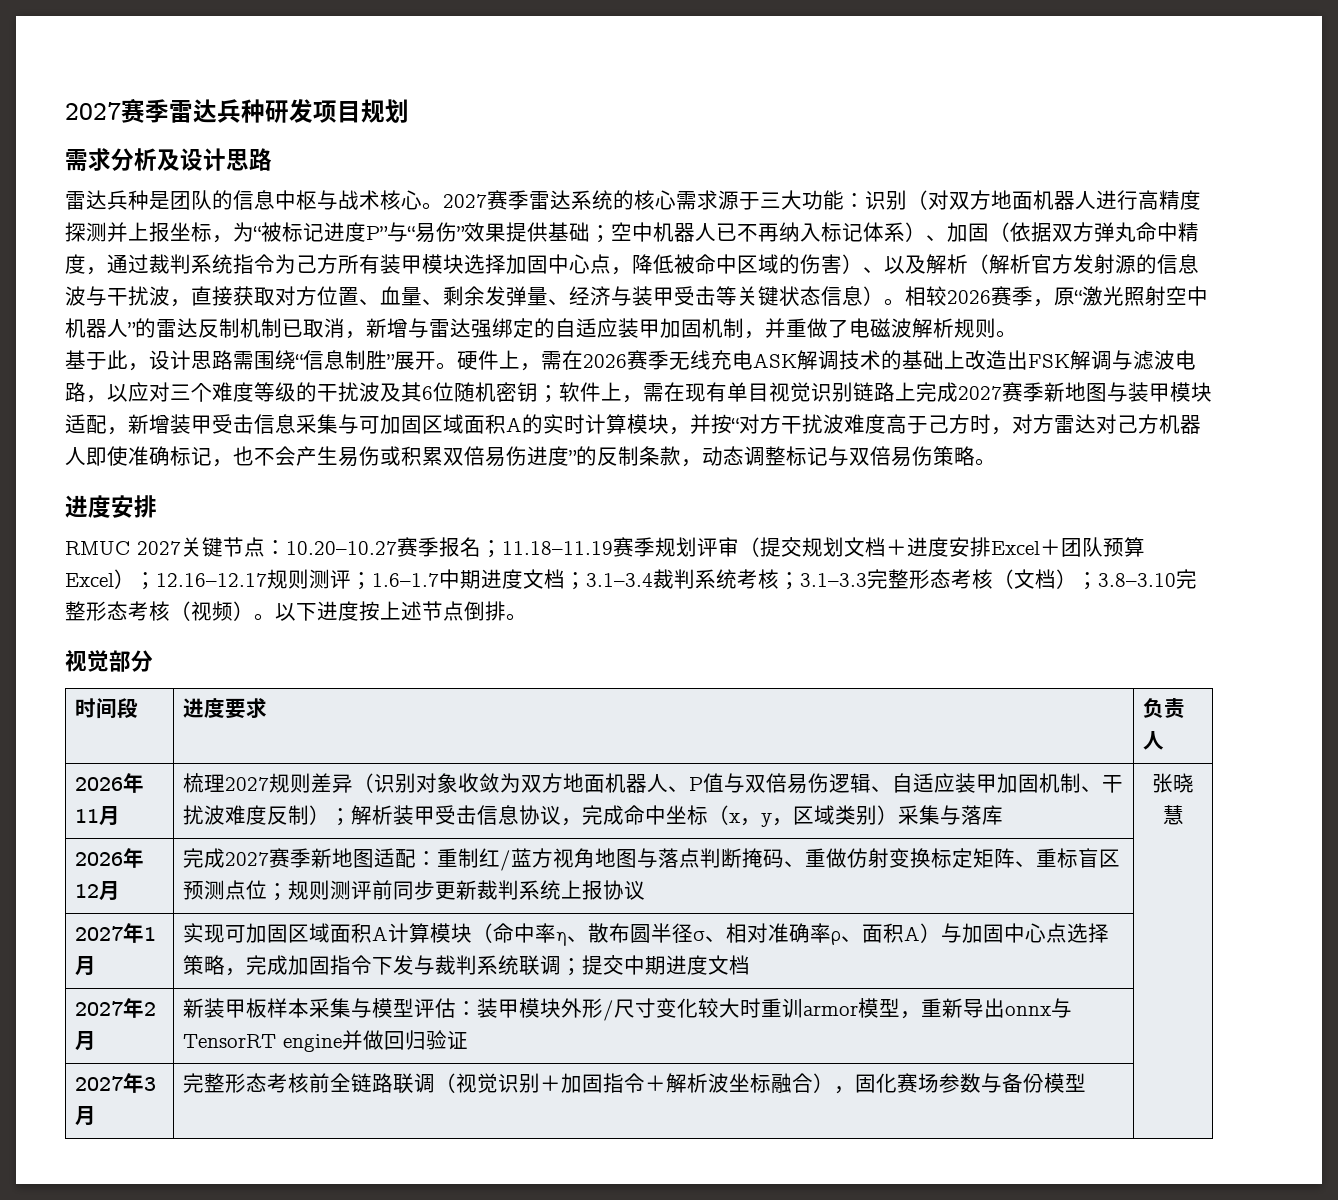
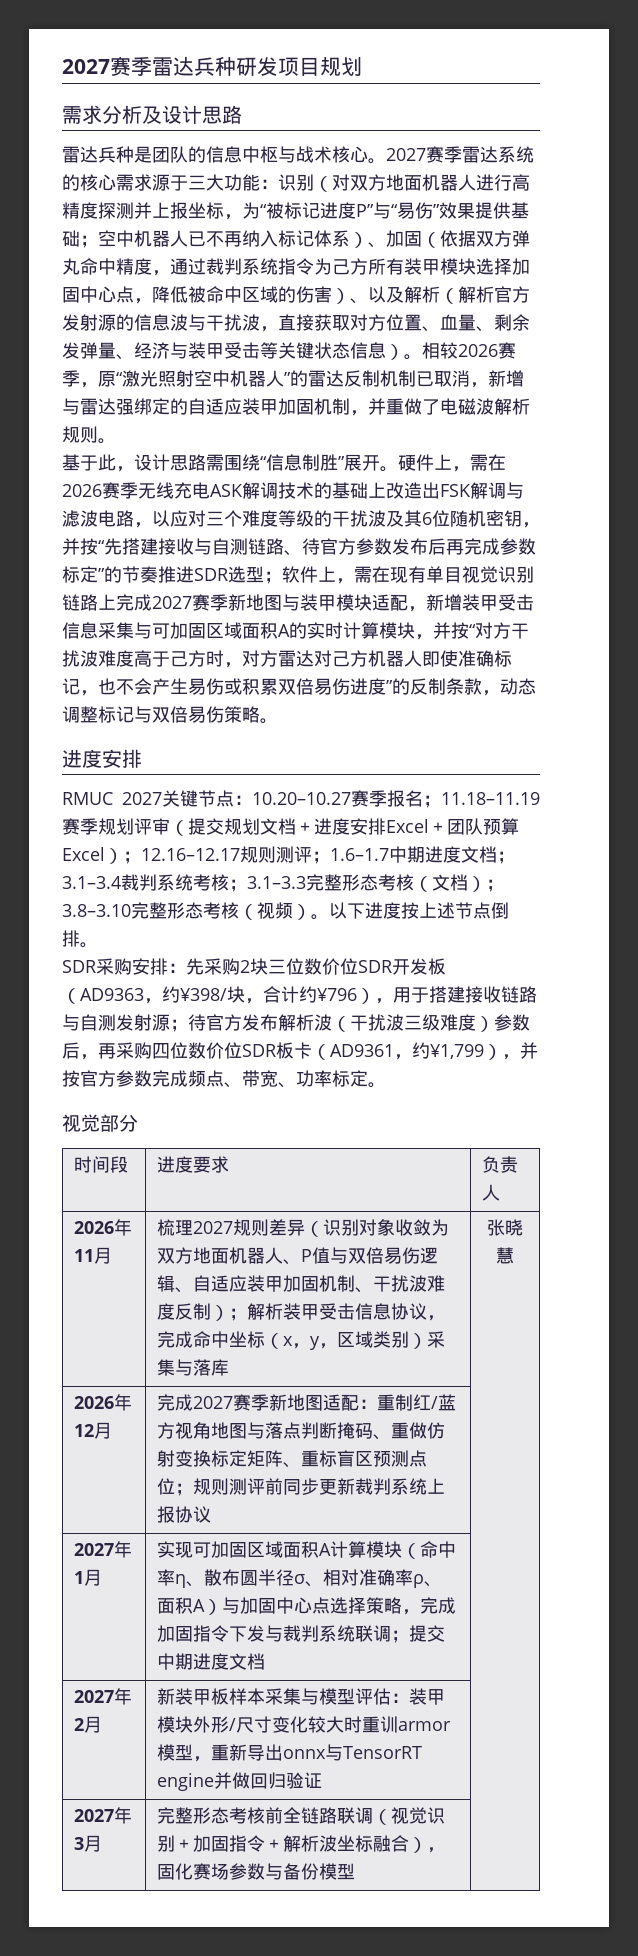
(538, 392) none -> [522,522,540,528] [62,538,536,556] [62,566,264,583] ，并按“先搭建接收与自测链路、待官方参数发布后再完成参数标定”的节奏推进SDR选型
(527, 617) none -> [62,958,446,975] [62,986,537,1004] [62,1014,530,1032] [62,1042,538,1060] [62,1070,386,1088] // SDR采购安排：先采购2块三位数价位SDR开发板（AD9363，约¥398/块，合计约¥796），用于搭建接收链路与自测发射源；待官方发布解析波（干扰波三级难度）参数后，再采购四位数价位SDR板卡（AD9361，约¥1,799），并按官方参数完成频点、带宽、功率标定。

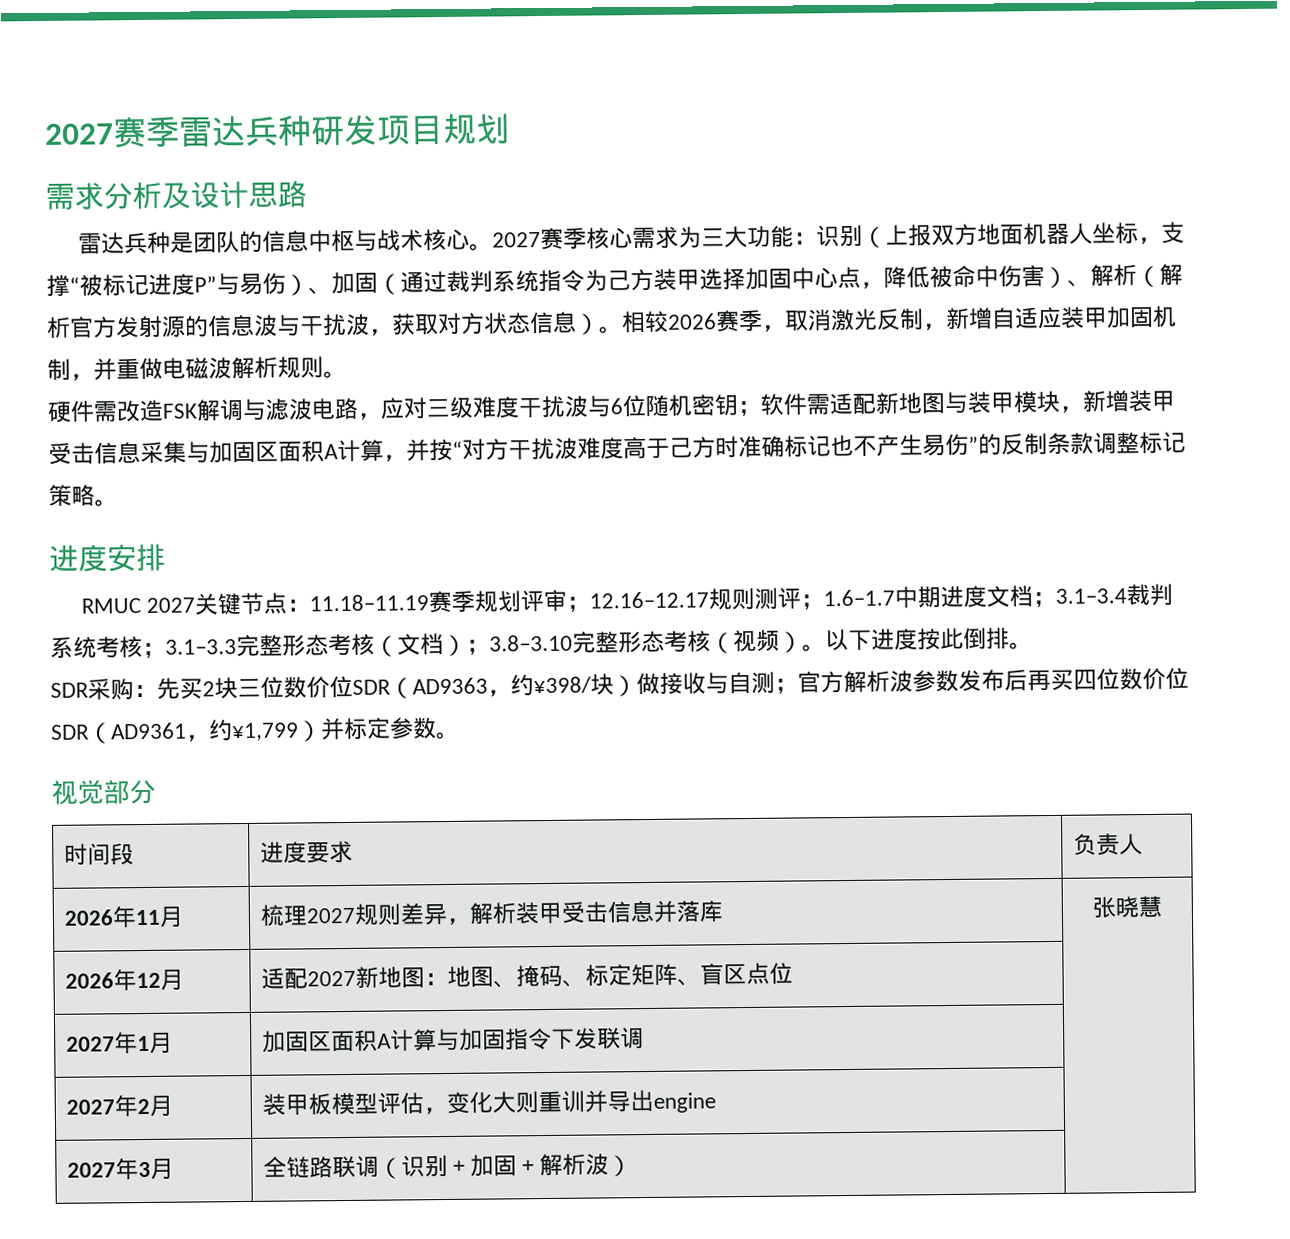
[462,146,534,163] [62,174,80,191] 雷达系统的 -> (588, 238) none
[152,174,188,191] 源于 -> [678,226,703,249] 为
[332,174,530,191] [62,202,260,220] 对双方地面机器人进行高精度探测并上报坐标，为 -> [885,221,1186,247] [46,274,70,297] 上报双方地面机器人坐标，支撑
[391,202,529,219] [62,230,530,248] [62,258,170,276] “易伤”效果提供基础；空中机器人已不再纳入标记体系）、加固（依据双方弹丸命中精度， -> [239,271,401,296] 易伤）、加固（
[368,258,476,275] 所有装甲模块 -> [653,268,700,291] 装甲
[242,286,296,303] 区域的 -> (999, 276) none
[368,286,404,303] 以及 -> (1091, 283) none
[278,314,314,331] 直接 -> (393, 332) none
[386,314,530,332] [62,342,314,360] 位置、血量、剩余发弹量、经济与装甲受击等关键 -> (485, 323) none
[98,370,524,388] [62,398,188,415] 原“激光照射空中机器人”的雷达反制机制已取消，新增与雷达强绑定的 -> [784,307,993,332] 取消激光反制，新增
[422,399,440,415] 了 -> (163, 369) none
[62,454,506,472] [62,482,440,499] 基于此，设计思路需围绕“信息制胜”展开。硬件上，需在2026赛季无线充电ASK解调技术的基础上改造出 -> [47,399,163,423] 硬件需改造
[152,510,540,528] [62,538,536,556] [62,566,534,584] [62,594,228,611] 以应对三个难度等级的干扰波及其6位随机密钥，并按“先搭建接收与自测链路、待官方参数发布后再完成参数标定”的节奏推进SDR选型；软件上，需在现有单目视觉识别链路上完成2027赛季 -> [380,392,876,420] 应对三级难度干扰波与6位随机密钥；软件需适配
[372,594,408,611] 适配 -> (1060, 402) none
[152,622,415,639] 可加固区域面积A的实时计算模块 -> [209,439,384,464] 加固区面积A计算
[224,650,512,668] [62,678,386,696] ，对方雷达对己方机器人即使准确标记，也不会产生易伤或积累双倍易伤进度 -> [738,433,969,459] 准确标记也不产生易伤
[482,678,536,696] ，动态 -> (1094, 443) none
[134,706,224,723] 与双倍易伤 -> (1186, 442) none
[252,790,441,808] 10.20–10.27赛季报名； -> (311, 605) none
[170,818,519,836] [62,847,123,864] （提交规划文档＋进度安排Excel＋团队预算Excel） -> (568, 600) none
[419,902,491,919] 上述节点 -> [940,627,964,650] 此
[132,958,240,975] 安排：先采购 -> [133,677,203,700] ：先买
[392,958,446,975] 开发板 -> (391, 687) none
[245,986,537,1004] [62,1014,530,1032] [62,1042,152,1060] ，合计约¥796），用于搭建接收链路与自测发射源；待官方发布解析波（干扰波三级难度）参数后，再采购 -> [613,669,1074,697] ）做接收与自测；官方解析波参数发布后再买
[276,1042,312,1059] 板卡 -> (90, 732) none
[502,1042,538,1060] [62,1070,368,1088] ，并按官方参数完成频点、带宽、功率标定 -> [320,717,437,741] 并标定参数
[305,1219,450,1237] [157,1247,439,1265] [157,1275,446,1293] [157,1303,446,1321] [157,1331,446,1350] [157,1359,194,1376] （识别对象收敛为双方地面机器人、P值与双倍易伤逻辑、自适应装甲加固机制、干扰波难度反制）；解析装甲受击信息协议，完成命中坐标（x，y，区域类别）采集与 -> [446,900,679,925] ，解析装甲受击信息并
[157,1394,457,1411] [157,1422,446,1440] [157,1450,428,1468] [157,1478,446,1496] [157,1506,212,1523] [74,1541,133,1558] [74,1569,103,1586] [157,1541,457,1559] [157,1569,443,1588] [157,1597,457,1615] [157,1625,446,1643] [157,1653,266,1670] [74,1688,133,1705] [74,1716,103,1733] [157,1688,446,1705] [157,1716,452,1733] [157,1744,423,1762] [157,1772,323,1791] 完成2027赛季新地图适配：重制红/蓝方视角地图与落点判断掩码、重做仿射变换标定矩阵、重标盲区预测点位；规则测评前同步更新裁判系统上报协议 | // 2027年1月 | 实现可加固区域面积A计算模块（命中率η、散布圆半径σ、相对准确率ρ、面积A）与加固中心点选择策略，完成加固指令下发与裁判系统联调；提交中期进度文档 | // 2027年2月 | 新装甲板样本采集与模型评估：装甲模块外形/尺寸变化较大时重训armor模型，重新导出onnx与TensorRT engine并做回归验证 -> [261,962,794,990] [66,1031,174,1054] [262,1027,645,1053] [66,1094,174,1117] [262,1089,717,1116] 适配2027新地图：地图、掩码、标定矩阵、盲区点位 | // 2027年1月 | 加固区面积A计算与加固指令下发联调 | // 2027年2月 | 装甲板模型评估，变化大则重训并导出engine
[157,1807,284,1824] 完整形态考核前 -> (175, 1168) none
[391,1807,428,1824] 视觉 -> (403, 1168) none
[229,1835,266,1852] 指令 -> (518, 1166) none
[337,1835,446,1853] [157,1863,356,1880] 坐标融合），固化赛场参数与备份模型 -> [608,1155,633,1177] ）

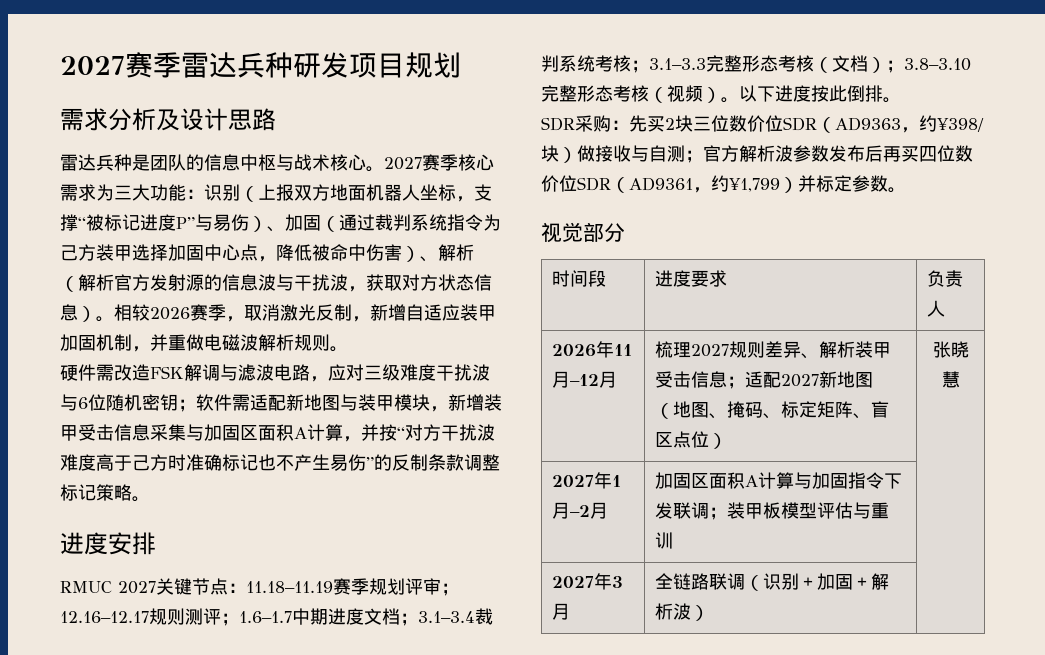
(185, 916) none -> [569,371,617,388] –12月
[446,917,472,925] ， -> [800,353,819,359] 、
[653,900,725,923] [1092,895,1162,919] [65,968,185,991] 并落库 | 张晓慧 // 2026年12月 | -> [726,376,745,389] ；
[424,972,449,986] ： -> [654,403,673,419] （
(794, 973) | -> [708,433,727,449] [932,341,969,358] [941,371,960,388] ） | 张晓慧
(174, 1042) none -> [569,502,608,519] –2月
[66,1094,174,1117] | // 2027年2月 | -> [708,507,727,520] ；
[423,1091,540,1115] ，变化大则 -> [852,502,871,519] 与
[584,1089,717,1113] 并导出engine -> (673, 540) none

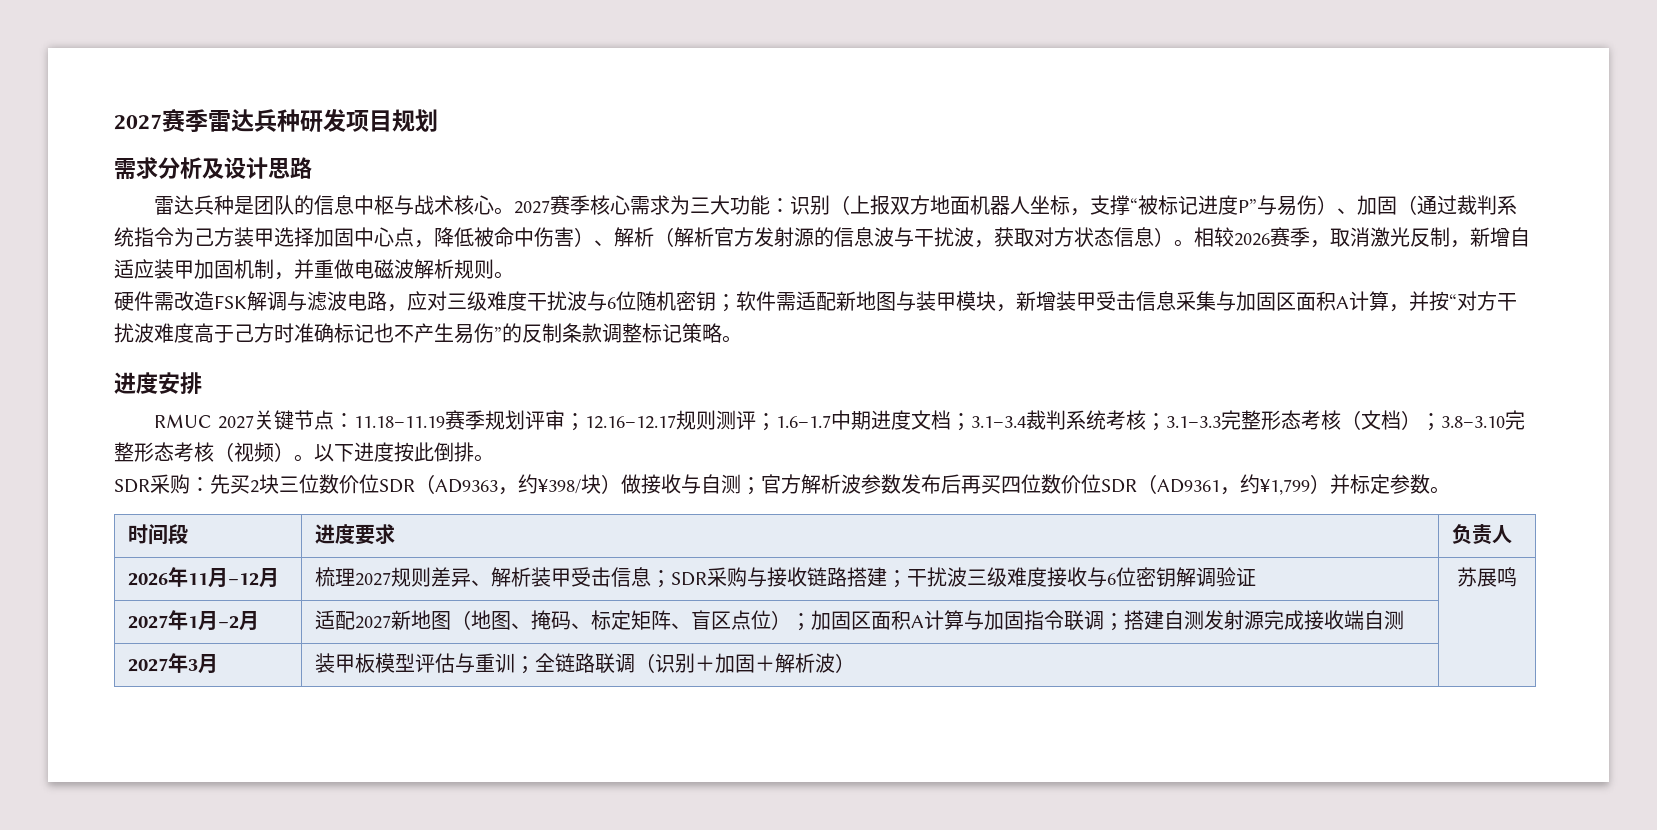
[541,222,625,243] // 视觉部分 -> (1450, 490) none
(745, 382) none -> [671,567,1257,588] [1457,567,1517,587] [128,610,260,631] SDR采购与接收链路搭建；干扰波三级难度接收与6位密钥解调验证 | 苏展鸣 // 2027年1月–2月 |
[932,341,969,358] [941,371,960,388] [551,472,621,489] [551,502,608,519] | 张晓慧 // 2027年1月–2月 | -> [791,613,812,631] ；
[883,473,902,489] [654,502,727,520] 下发联调； -> [1064,610,1405,631] [128,653,219,674] 联调；搭建自测发射源完成接收端自测 | // 2027年3月 |
[551,573,623,590] [551,603,570,620] | // 2027年3月 | -> [515,656,536,674] ；

